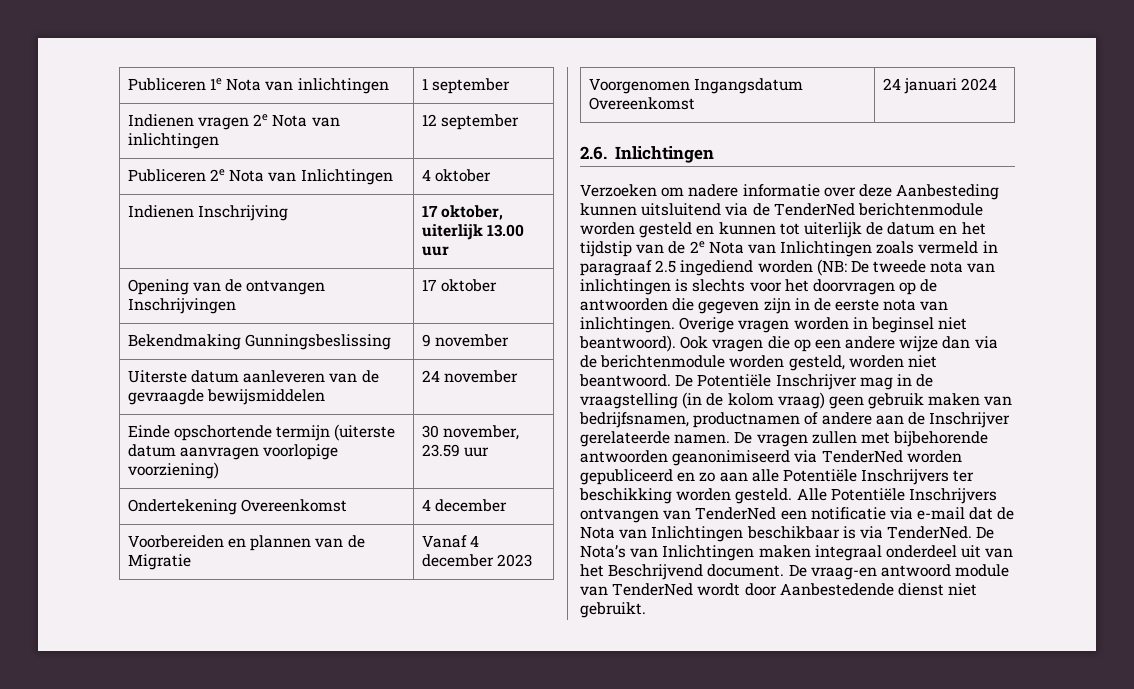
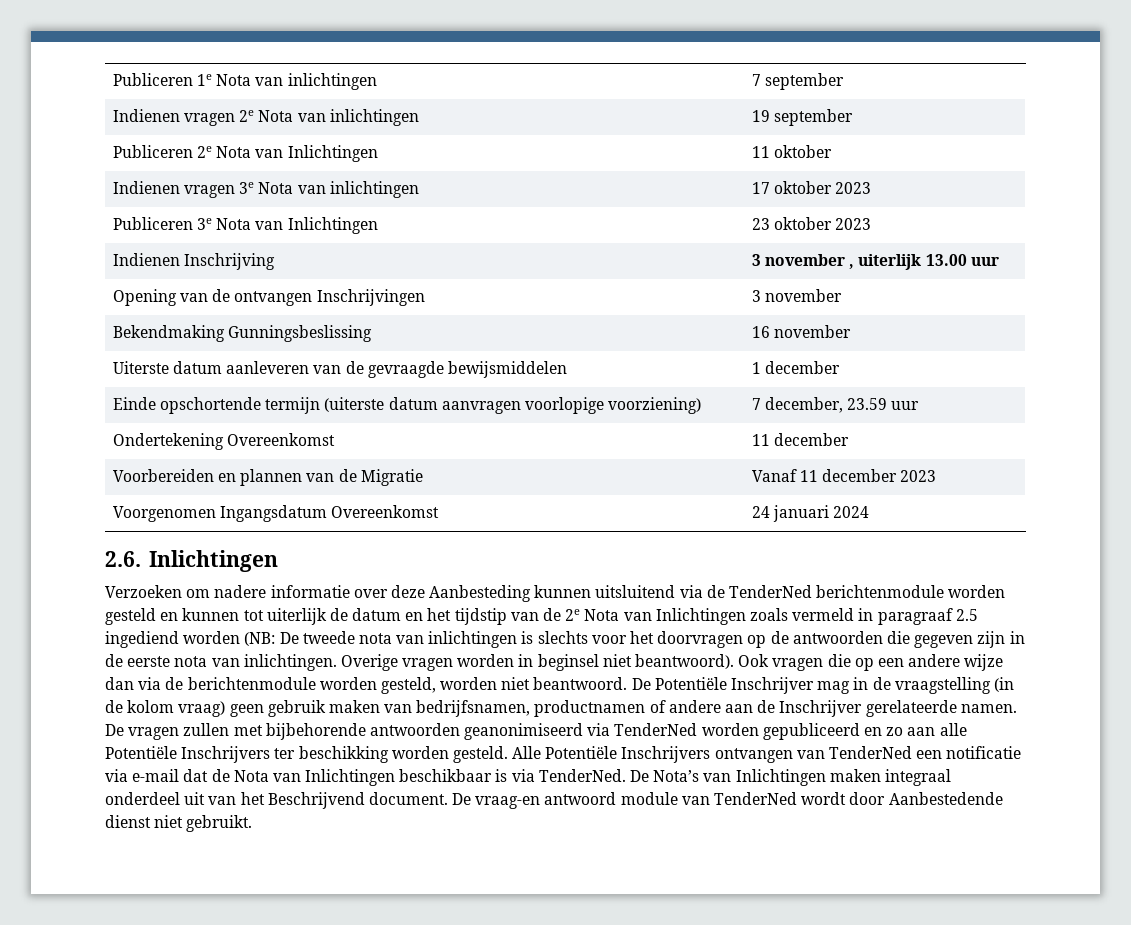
[421,78,428,90] 1 -> [751,74,761,86] 7
[421,114,437,126] 12 -> [751,110,770,122] 19
[421,169,492,182] 4 oktober -> [751,145,832,158] [112,181,419,198] [751,181,872,194] [112,217,378,234] [751,217,872,230] 11 oktober // Indienen vragen 3e Nota van inlichtingen | 17 oktober 2023 // Publiceren 3e Nota van Inlichtingen | 23 oktober 2023
[421,205,504,220] 17 oktober, -> [751,254,855,269] 3 november ,
[421,279,498,292] 17 oktober -> [751,289,842,302] 3 november
[421,334,431,347] 9 -> [751,326,770,338] 16
[421,370,519,383] 24 november -> [751,361,840,374] 1 december
[421,425,520,440] 30 november, -> [751,397,843,413] 7 december,
[421,499,431,511] 4 -> [751,434,770,446] 11
[470,535,480,547] 4 -> [799,470,818,482] 11

